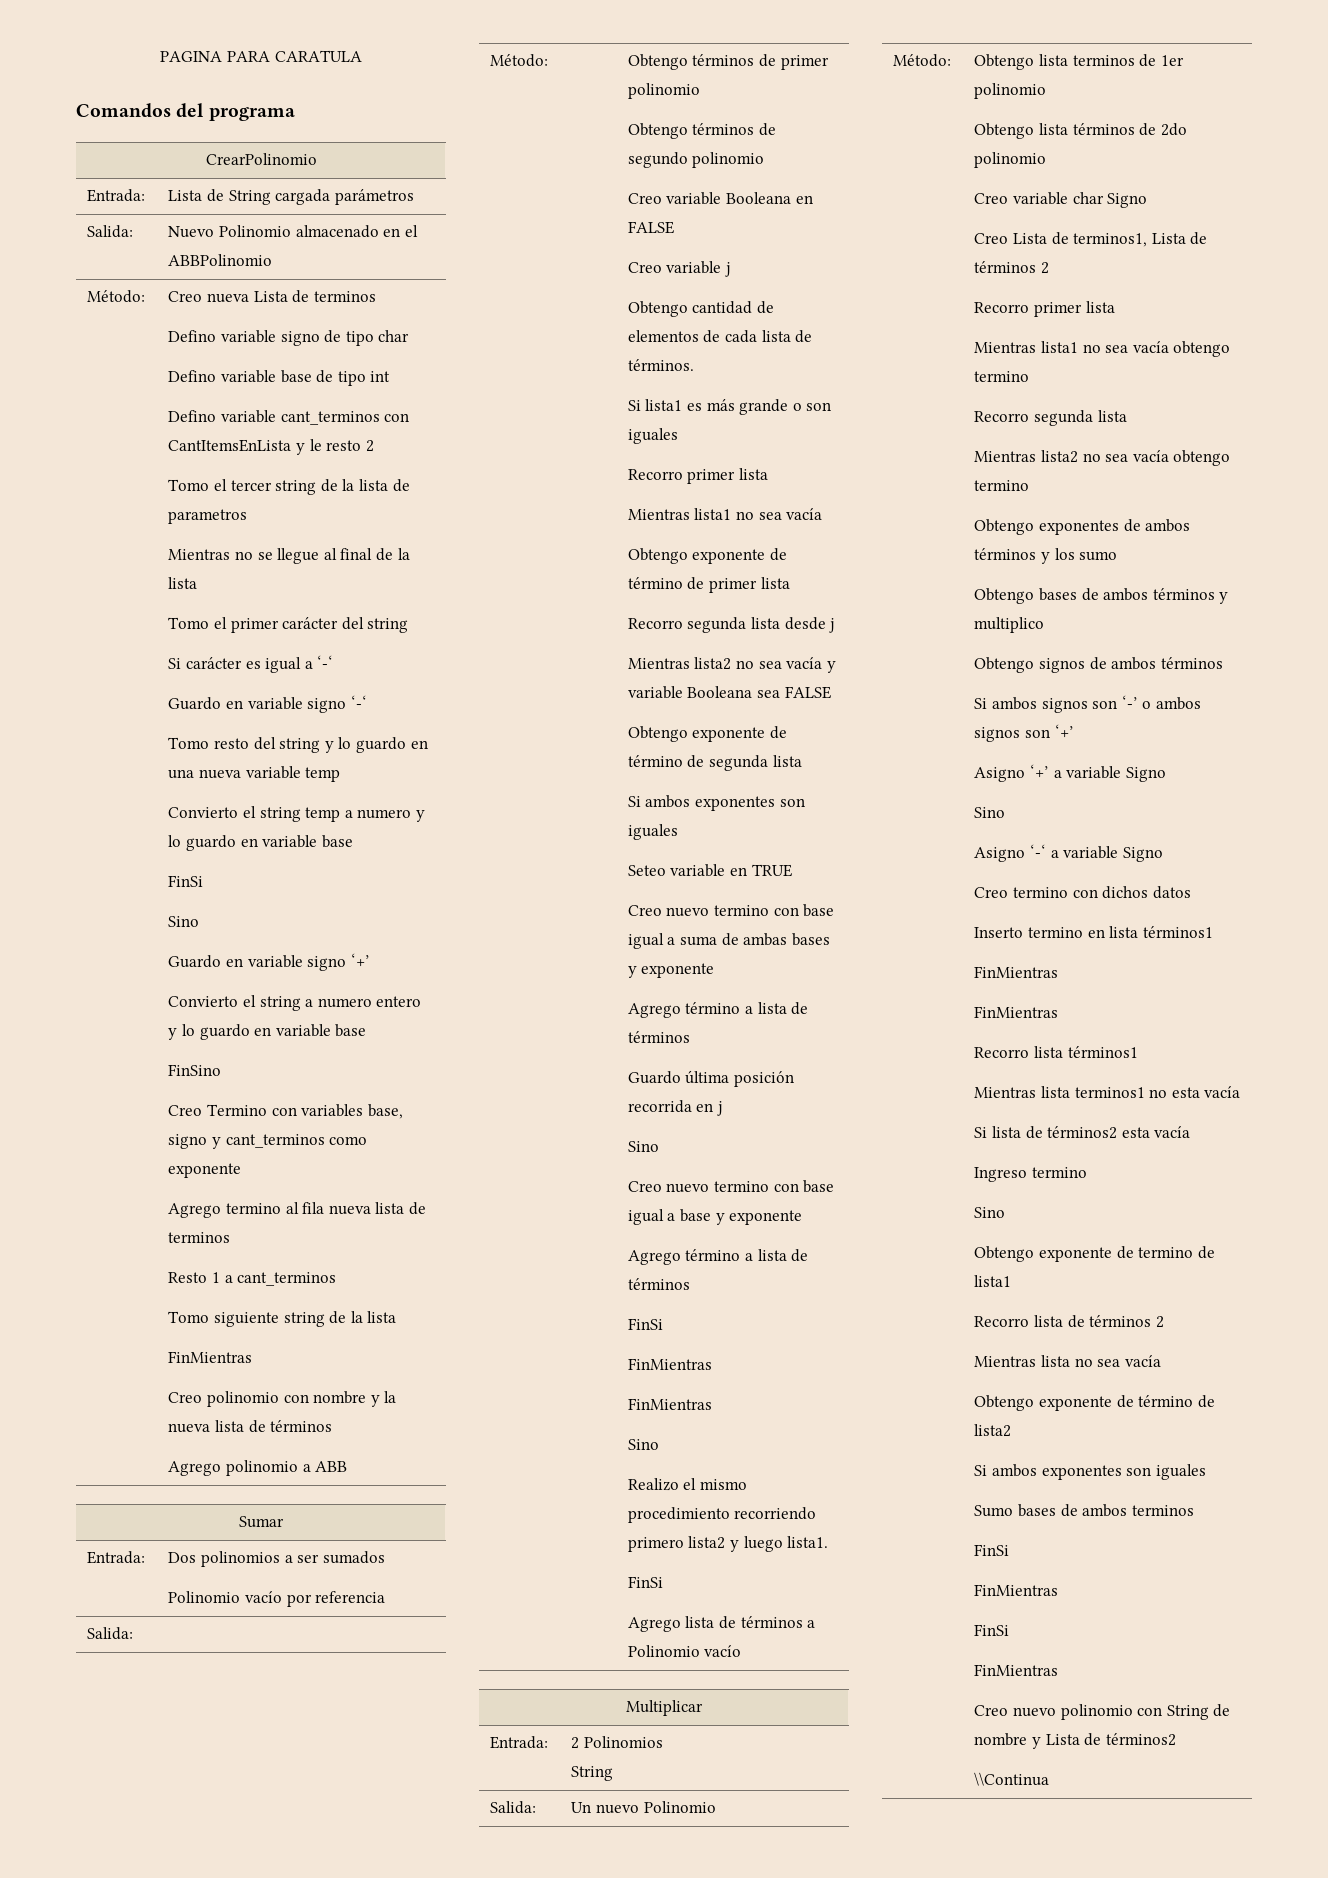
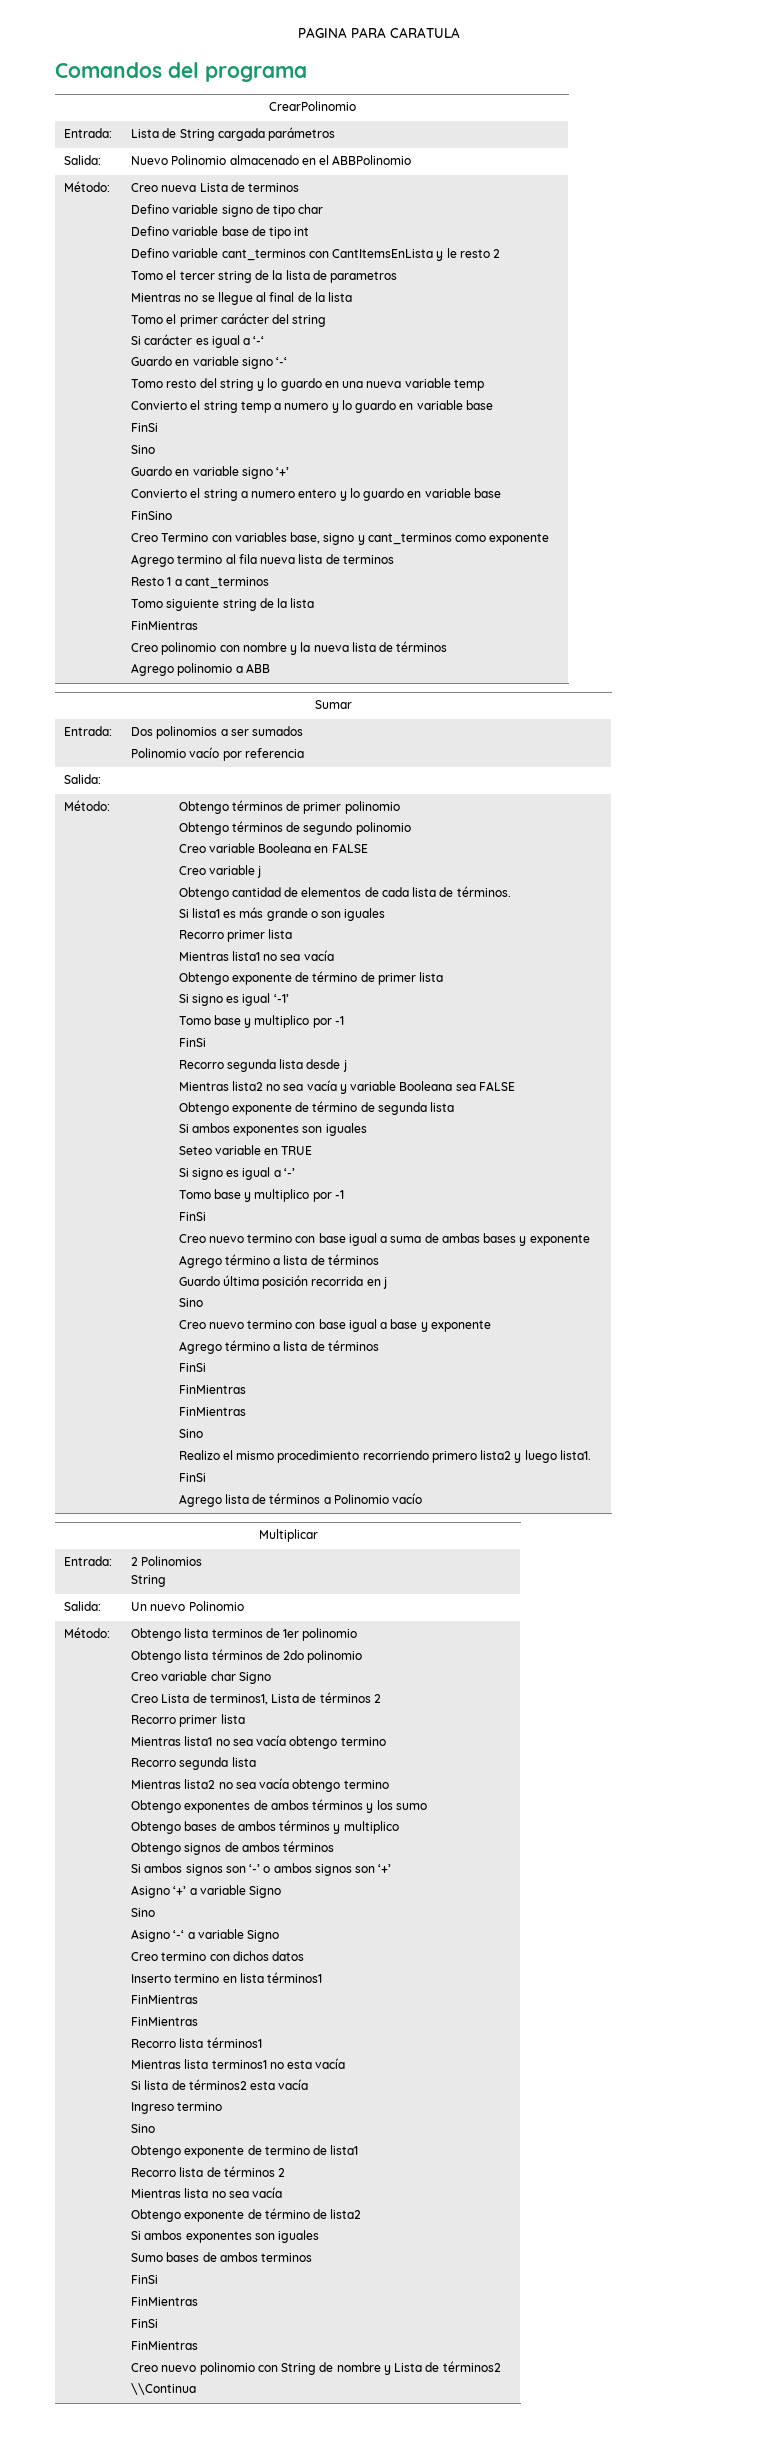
(790, 583) none -> [178,993,289,1006] [178,1015,344,1028] [178,1038,206,1047] // Si signo es igual ‘-1’ // Tomo base y multiplico por -1 // FinSi
(792, 870) none -> [178,1167,295,1180] [178,1189,344,1202] [178,1212,206,1221] // Si signo es igual a ‘-’ // Tomo base y multiplico por -1 // FinSi

